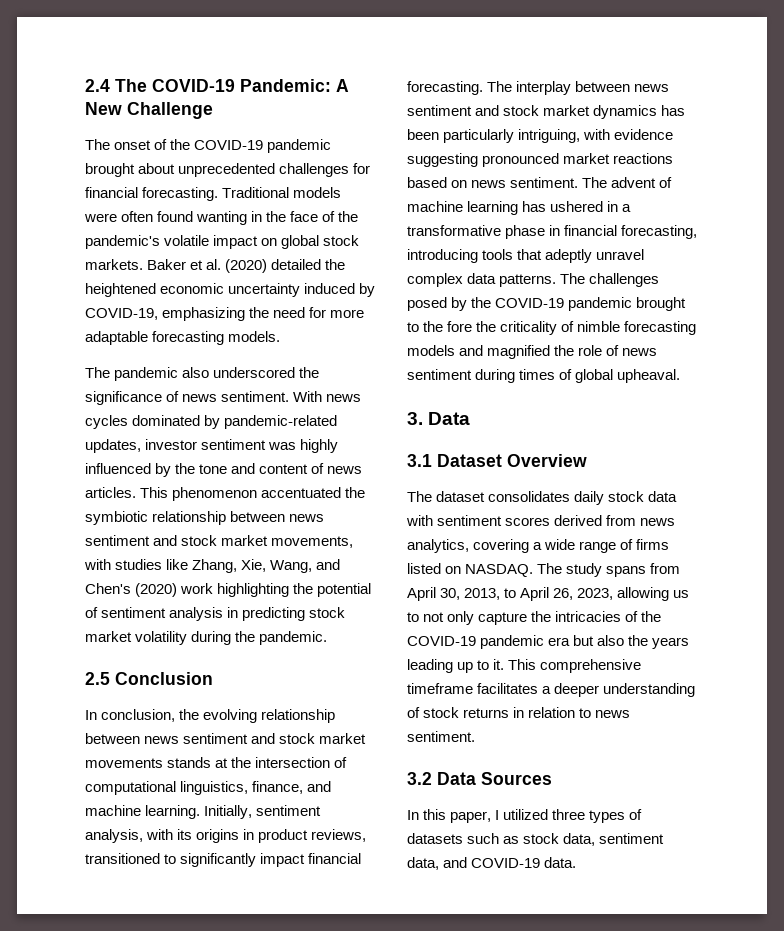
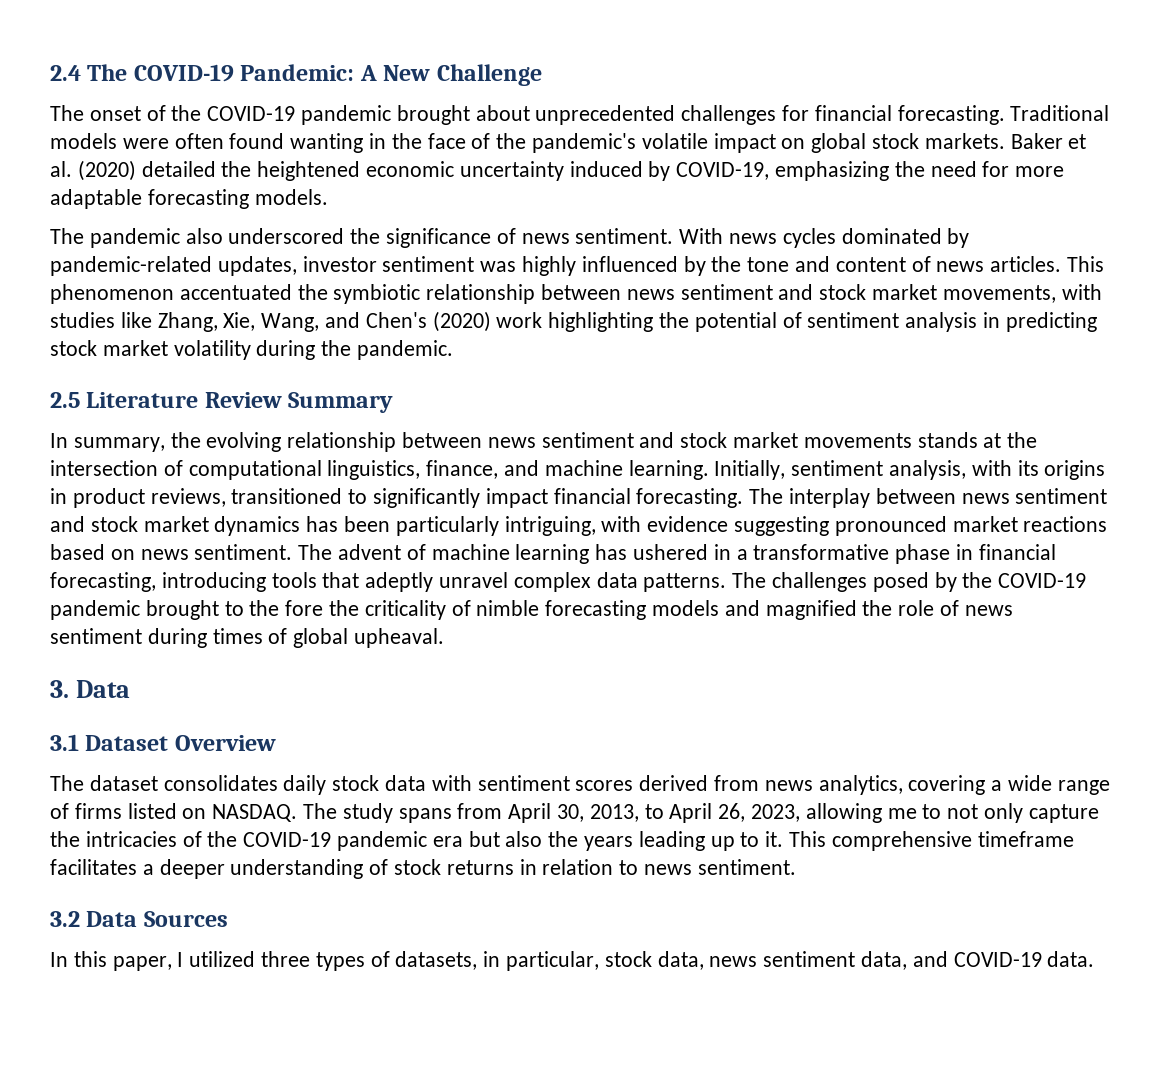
[115,672,213,685] [85,709,176,722] Conclusion // In conclusion, -> [86,392,394,413] [50,433,165,452] Literature Review Summary // In summary,
[673,590,690,598] us -> [887,808,917,819] me
[407,833,520,844] datasets such as -> [395,951,600,971] datasets, in particular,
(596, 839) none -> [709,956,758,967] news

